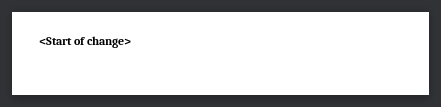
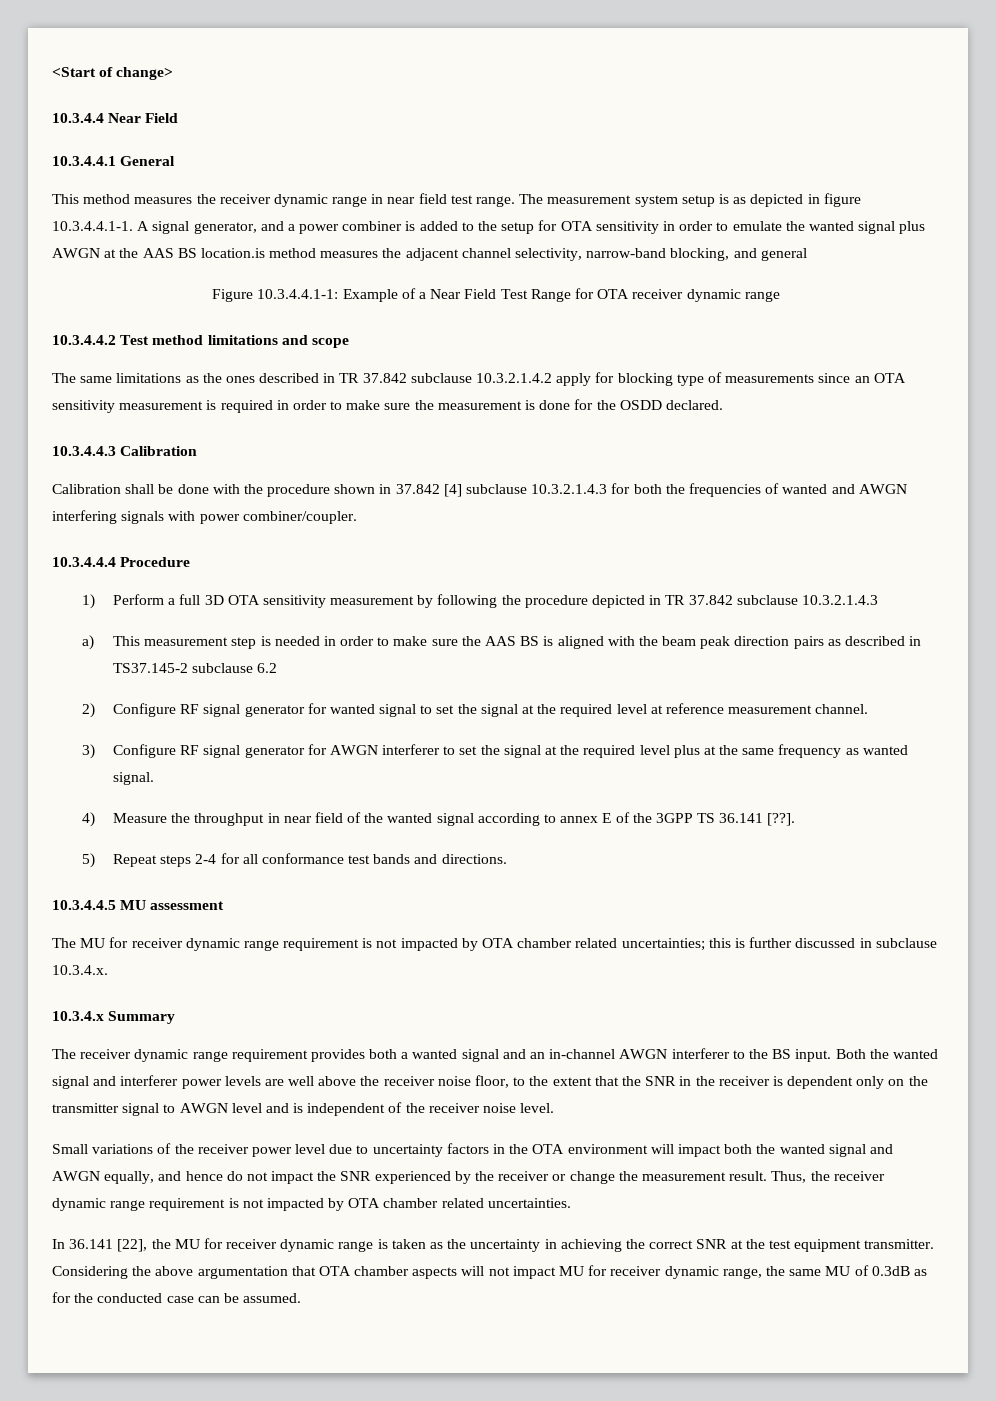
(132, 42) none -> [52,113,179,123] [52,156,176,166] [52,193,861,207] [52,220,926,234] [52,248,807,261] [212,288,780,302] [52,335,349,348] [52,372,906,386] [52,399,723,413] [52,446,198,456] [52,483,907,497] [52,510,357,524] [52,557,191,567] [82,594,878,609] [82,635,922,650] [112,663,278,673] [82,703,869,718] [82,744,908,759] [112,772,154,785] [82,812,796,827] [82,853,507,868] [52,900,225,910] [52,937,937,951] [52,965,108,975] [52,1011,176,1024] [52,1048,938,1062] [52,1075,928,1089] [52,1102,555,1116] [52,1143,893,1157] [52,1171,885,1184] [52,1198,571,1211] [52,1238,935,1252] [52,1265,927,1279] [52,1292,302,1303] // 10.3.4.4 Near Field // 10.3.4.4.1 General // This method measures the receiver dynamic range in near field test range. The measurement system setup is as depicted in figure 10.3.4.4.1-1. A signal generator, and a power combiner is added to the setup for OTA sensitivity in order to emulate the wanted signal plus AWGN at the AAS BS location.is method measures the adjacent channel selectivity, narrow-band blocking, and general // Figure 10.3.4.4.1-1: Example of a Near Field Test Range for OTA receiver dynamic range // 10.3.4.4.2 Test method limitations and scope // The same limitations as the ones described in TR 37.842 subclause 10.3.2.1.4.2 apply for blocking type of measurements since an OTA sensitivity measurement is required in order to make sure the measurement is done for the OSDD declared. // 10.3.4.4.3 Calibration // Calibration shall be done with the procedure shown in 37.842 [4] subclause 10.3.2.1.4.3 for both the frequencies of wanted and AWGN interfering signals with power combiner/coupler. // 10.3.4.4.4 Procedure // 1) Perform a full 3D OTA sensitivity measurement by following the procedure depicted in TR 37.842 subclause 10.3.2.1.4.3 // a) This measurement step is needed in order to make sure the AAS BS is aligned with the beam peak direction pairs as described in TS37.145-2 subclause 6.2 // 2) Configure RF signal generator for wanted signal to set the signal at the required level at reference measurement channel. // 3) Configure RF signal generator for AWGN interferer to set the signal at the required level plus at the same frequency as wanted signal. // 4) Measure the throughput in near field of the wanted signal according to annex E of the 3GPP TS 36.141 [??]. // 5) Repeat steps 2-4 for all conformance test bands and directions. // 10.3.4.4.5 MU assessment // The MU for receiver dynamic range requirement is not impacted by OTA chamber related uncertainties; this is further discussed in subclause 10.3.4.x. // 10.3.4.x Summary // The receiver dynamic range requirement provides both a wanted signal and an in-channel AWGN interferer to the BS input. Both the wanted signal and interferer power levels are well above the receiver noise floor, to the extent that the SNR in the receiver is dependent only on the transmitter signal to AWGN level and is independent of the receiver noise level. // Small variations of the receiver power level due to uncertainty factors in the OTA environment will impact both the wanted signal and AWGN equally, and hence do not impact the SNR experienced by the receiver or change the measurement result. Thus, the receiver dynamic range requirement is not impacted by OTA chamber related uncertainties. // In 36.141 [22], the MU for receiver dynamic range is taken as the uncertainty in achieving the correct SNR at the test equipment transmitter. Considering the above argumentation that OTA chamber aspects will not impact MU for receiver dynamic range, the same MU of 0.3dB as for the conducted case can be assumed.

